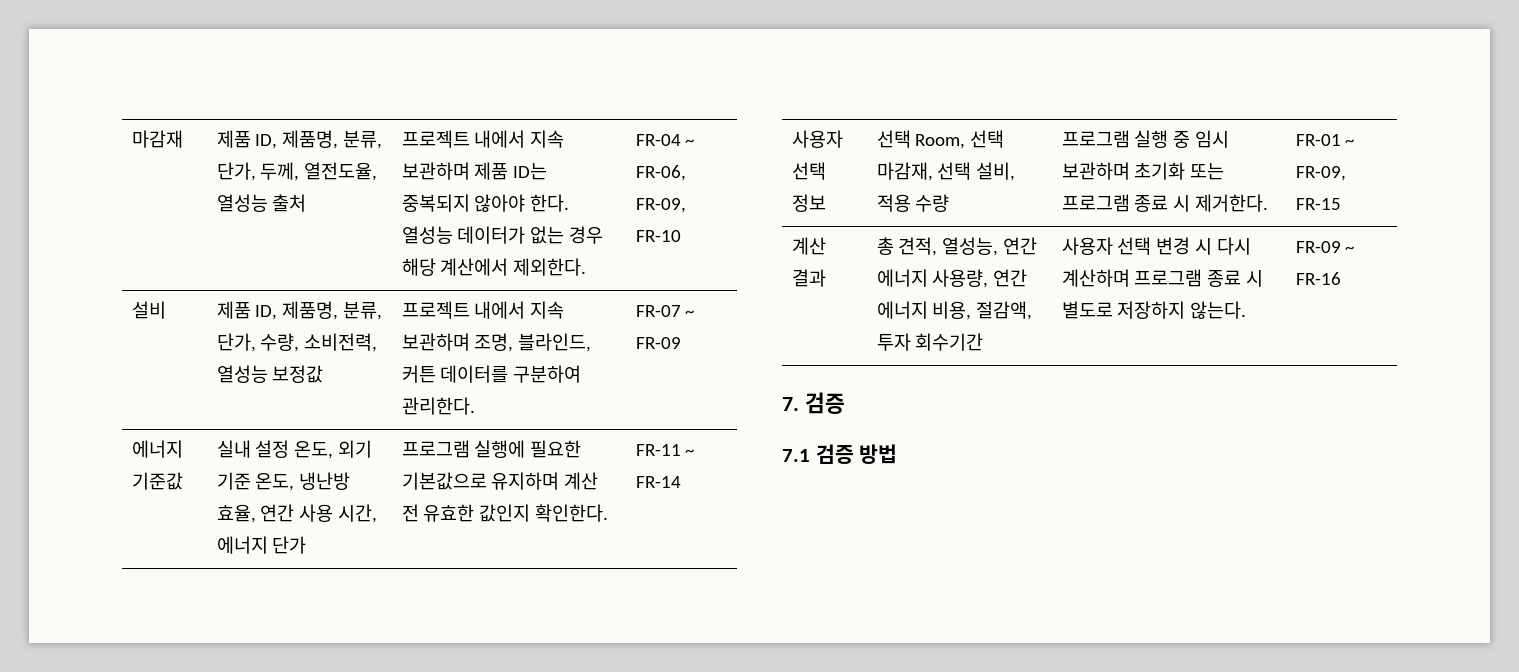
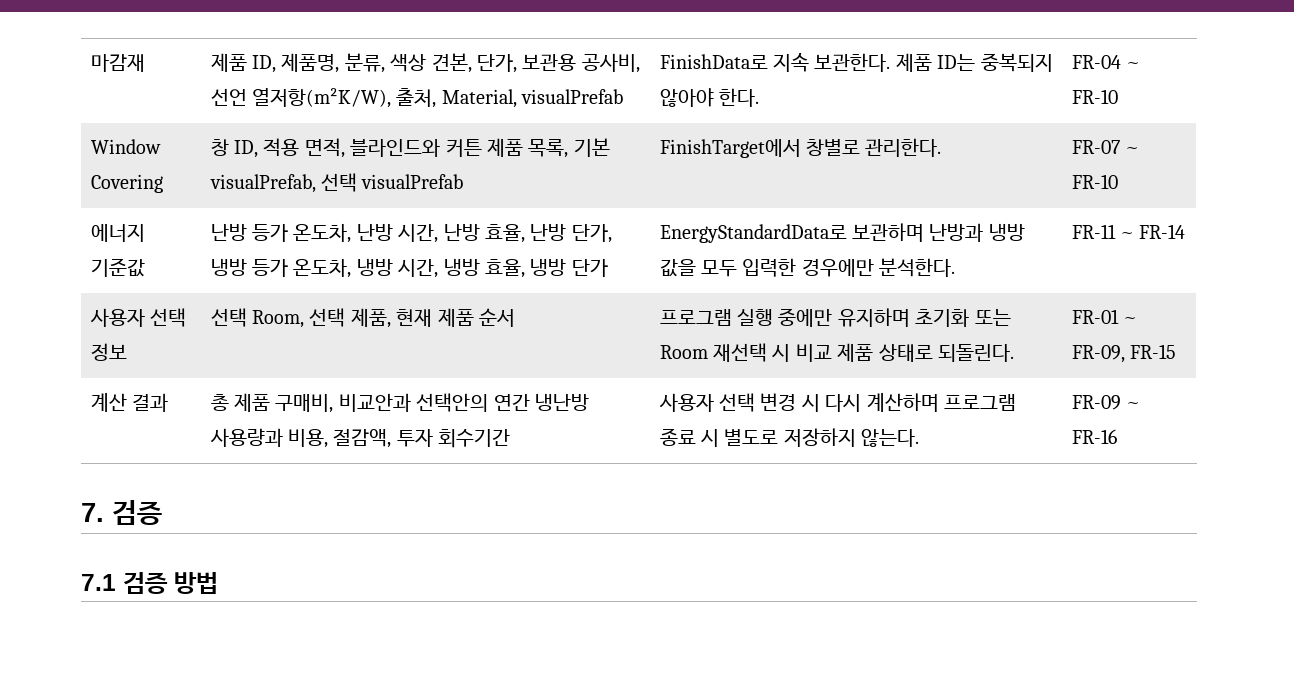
[216,162,378,181] [216,194,307,212] [401,130,565,148] [401,162,470,180] 단가, 두께, 열전도율, 열성능 출처 | 프로젝트 내에서 지속 보관하며 -> [390,53,640,73] [210,88,624,108] [659,52,891,72] 색상 견본, 단가, 보관용 공사비, 선언 열저항(m²K/W), 출처, Material, visualPrefab | FinishData로 지속 보관한다.
[401,226,604,244] [401,258,587,276] 열성능 데이터가 없는 경우 해당 계산에서 제외한다. -> (759, 97) none
[635,165,686,181] [635,198,686,213] [635,230,681,242] [131,301,166,319] [216,301,383,320] [216,333,378,352] [216,365,324,383] [401,301,565,319] [401,333,592,352] [401,365,582,383] FR-06, FR-09, FR-10 // 설비 | 제품 ID, 제품명, 분류, 단가, 수량, 소비전력, 열성능 보정값 | 프로젝트 내에서 지속 보관하며 조명, 블라인드, 커튼 데이터를 구분하여 -> [1071,89,1118,104] [90,139,161,154] [90,174,163,193] [210,138,610,158] [209,173,464,193] [659,139,860,158] FR-10 // Window Covering | 창 ID, 적용 면적, 블라인드와 커튼 제품 목록, 기본 visualPrefab, 선택 visualPrefab | FinishTarget에서 창별로
[635,337,681,349] FR-09 -> [1071,174,1118,189] FR-10
[216,440,373,459] [216,472,351,491] [216,504,378,523] [216,536,307,554] [401,440,582,458] [401,472,599,490] [401,504,609,522] 실내 설정 온도, 외기 기준 온도, 냉난방 효율, 연간 사용 시간, 에너지 단가 | 프로그램 실행에 필요한 기본값으로 유지하며 계산 전 유효한 값인지 확인한다. -> [210,223,612,243] [210,258,608,278] [659,223,1025,243] [659,258,956,277] 난방 등가 온도차, 난방 시간, 난방 효율, 난방 단가, 냉방 등가 온도차, 냉방 시간, 냉방 효율, 냉방 단가 | EnergyStandardData로 보관하며 난방과 냉방 값을 모두 입력한 경우에만 분석한다.
[876,162,1016,181] [876,194,950,212] [1061,130,1230,148] [1061,162,1225,180] [1061,194,1269,212] 마감재, 선택 설비, 적용 수량 | 프로그램 실행 중 임시 보관하며 초기화 또는 프로그램 종료 시 제거한다. -> [350,308,515,328] [659,308,1011,327] [659,343,1014,362] 제품, 현재 제품 순서 | 프로그램 실행 중에만 유지하며 초기화 또는 Room 재선택 시 비교 제품 상태로 되돌린다.
[898,237,1038,256] [876,269,1028,288] [876,301,928,319] 견적, 열성능, 연간 에너지 사용량, 연간 에너지 -> [233,393,589,413] [209,428,283,447] 제품 구매비, 비교안과 선택안의 연간 냉난방 사용량과

